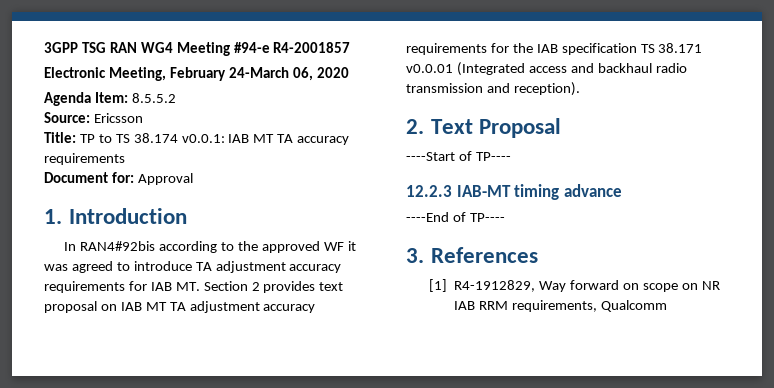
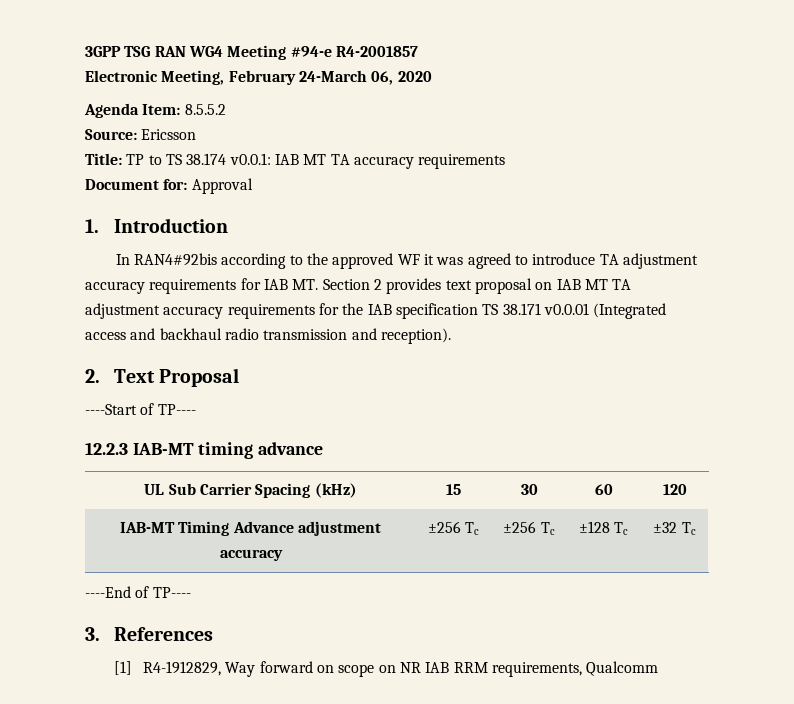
(622, 190) none -> [144,483,357,498] [446,484,461,495] [520,484,538,495] [594,484,613,495] [662,484,687,495] [120,521,381,536] [219,549,283,561] [427,521,480,535] [503,521,555,535] [578,521,629,535] [653,522,696,535] // UL Sub Carrier Spacing (kHz) | 15 | 30 | 60 | 120 // IAB-MT Timing Advance adjustment accuracy | ±256 Tc | ±256 Tc | ±128 Tc | ±32 Tc

